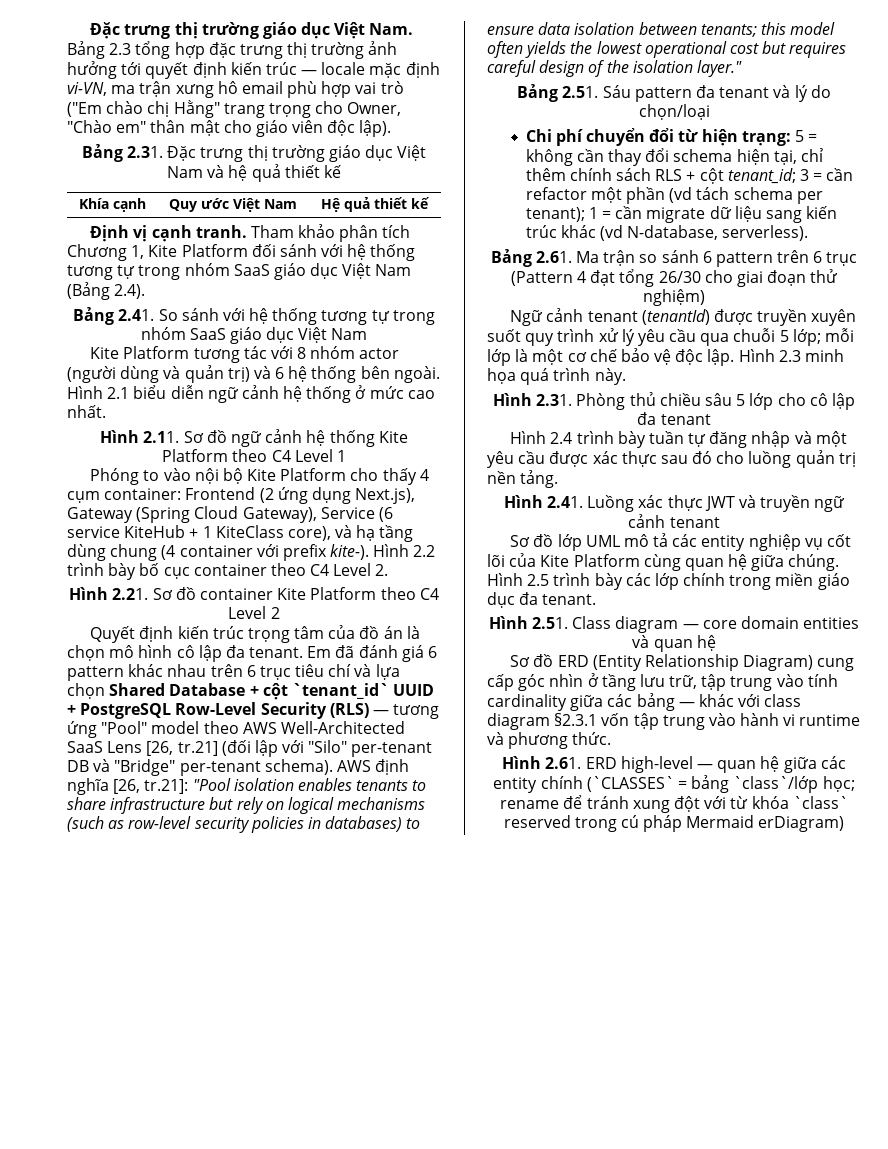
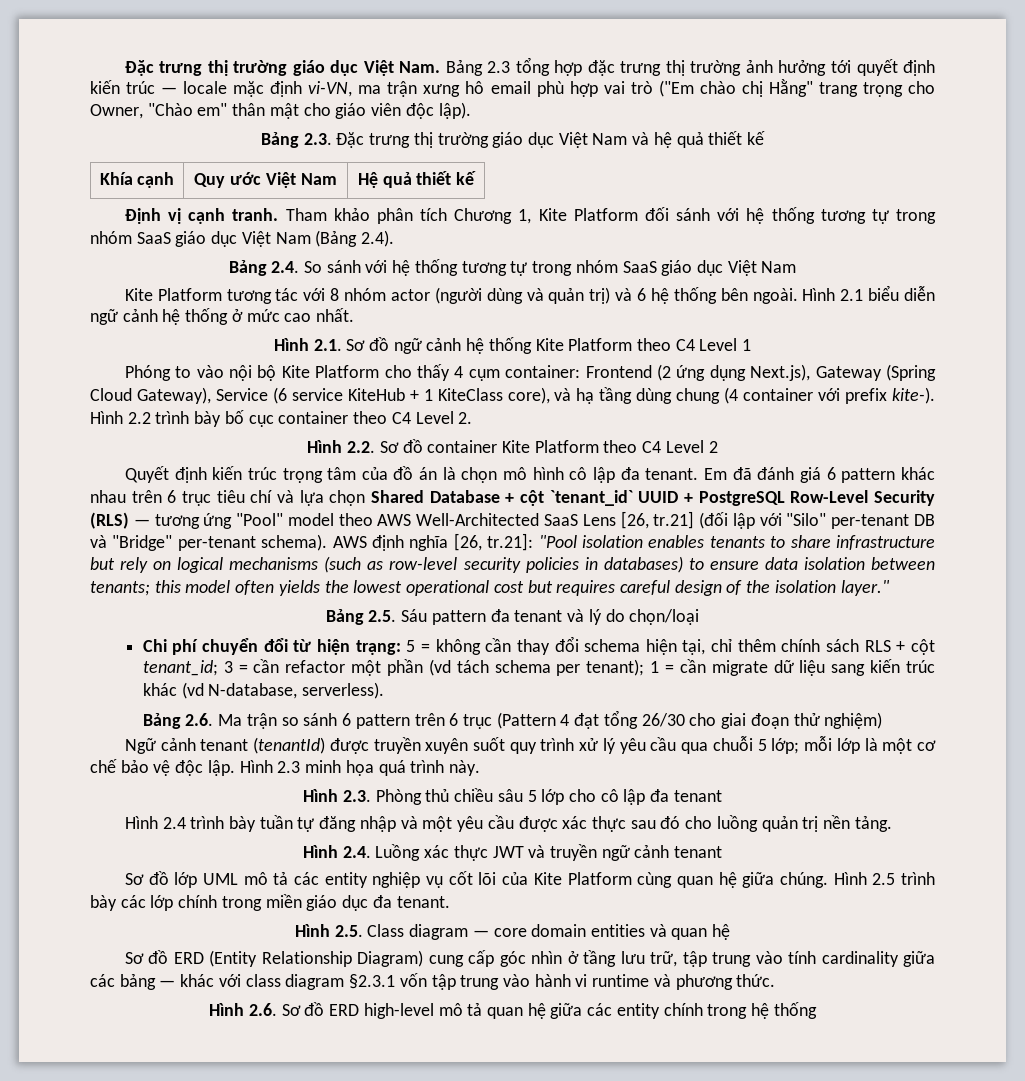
[126,146,163,158] 2.31. -> [303,133,332,145] 2.3.
[118,309,155,321] 2.41. -> [271,261,300,273] 2.4.
[143,431,180,443] 2.11. -> [313,339,342,351] 2.1.
[112,588,149,600] 2.21. -> [347,441,376,453] 2.2.
[562,86,599,98] 2.51. -> [368,610,397,622] 2.5.
[535,251,572,263] 2.61. -> [185,713,214,726] 2.6.
[536,394,573,406] 2.31. -> [342,790,371,802] 2.3.
[546,496,583,508] 2.41. -> [342,846,371,858] 2.4.
[532,617,569,629] 2.51. -> [334,925,363,937] 2.5.
[545,756,713,773] 2.61. ERD high-level — -> [248,1002,483,1019] 2.6. Sơ đồ ERD high-level mô tả
[586,775,855,793] [500,795,848,813] [503,815,845,832] (`CLASSES` = bảng `class`/lớp học; rename để tránh xung đột với từ khóa `class` reserved trong cú pháp Mermaid erDiagram) -> [707,1002,817,1019] trong hệ thống

